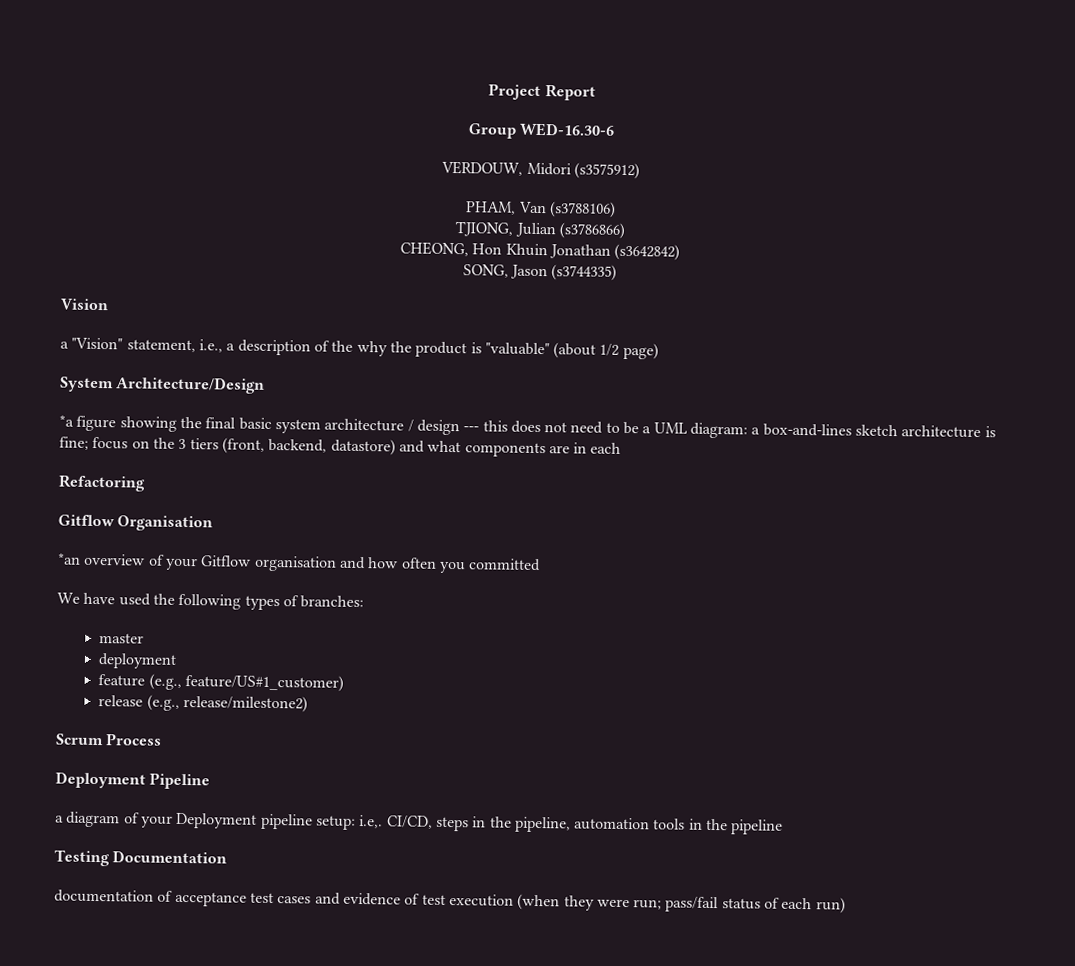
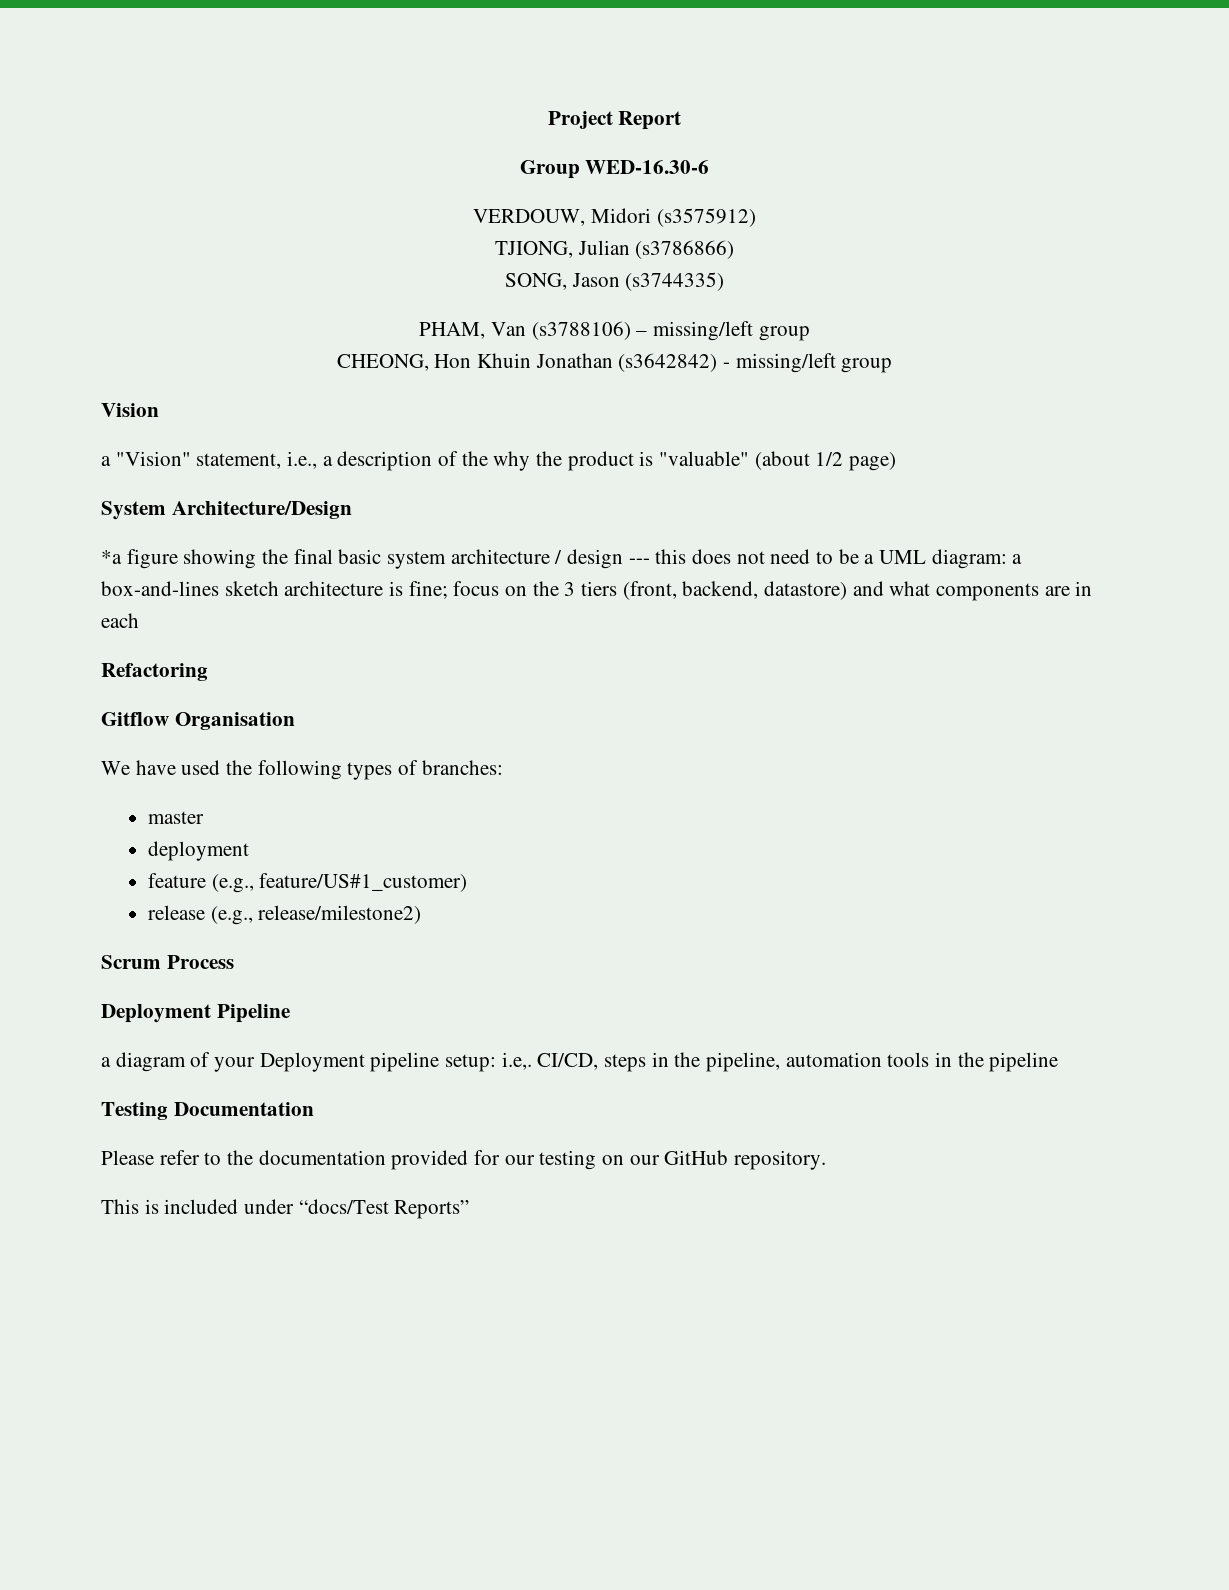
(640, 171) none -> [494,240,735,259] [504,272,725,291] // TJIONG, Julian (s3786866) // SONG, Jason (s3744335)
[455,221,625,239] // TJIONG, Julian (s3786866) -> [636,321,810,341] – missing/left group
[462,264,618,281] // SONG, Jason (s3744335) -> [723,353,893,373] - missing/left group
[58,552,542,574] // *an overview of your Gitflow organisation and how often you committed -> (295, 721) none
[54,889,846,914] documentation of acceptance test cases and evidence of test execution (when they were run; pass/fail status of each run) -> [101,1150,827,1170] [101,1199,470,1219] Please refer to the documentation provided for our testing on our GitHub repository. // This is included under “docs/Test Reports”

